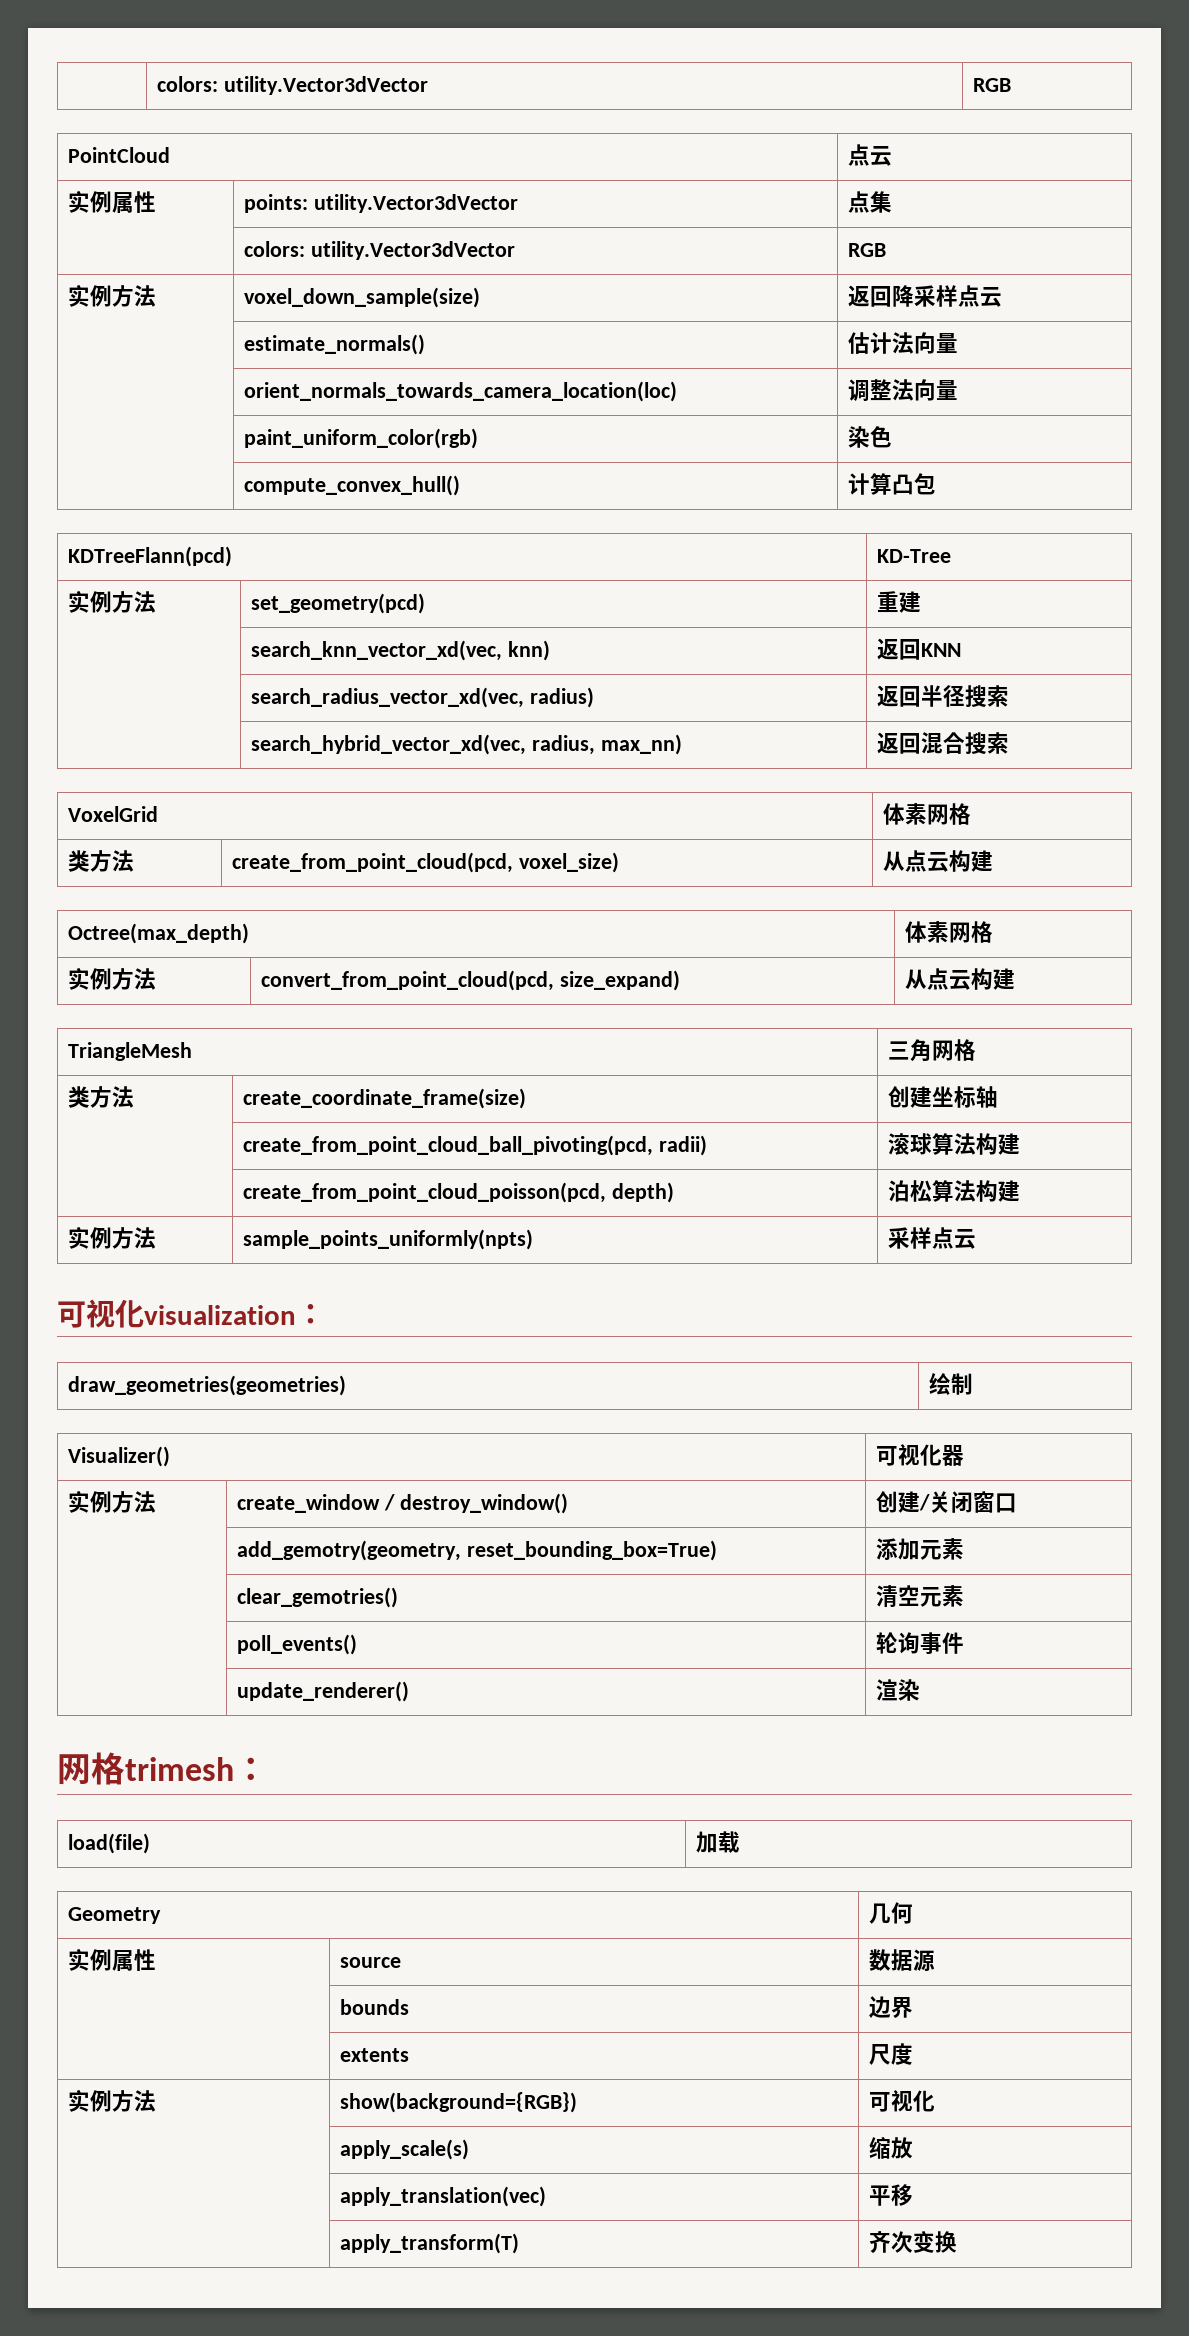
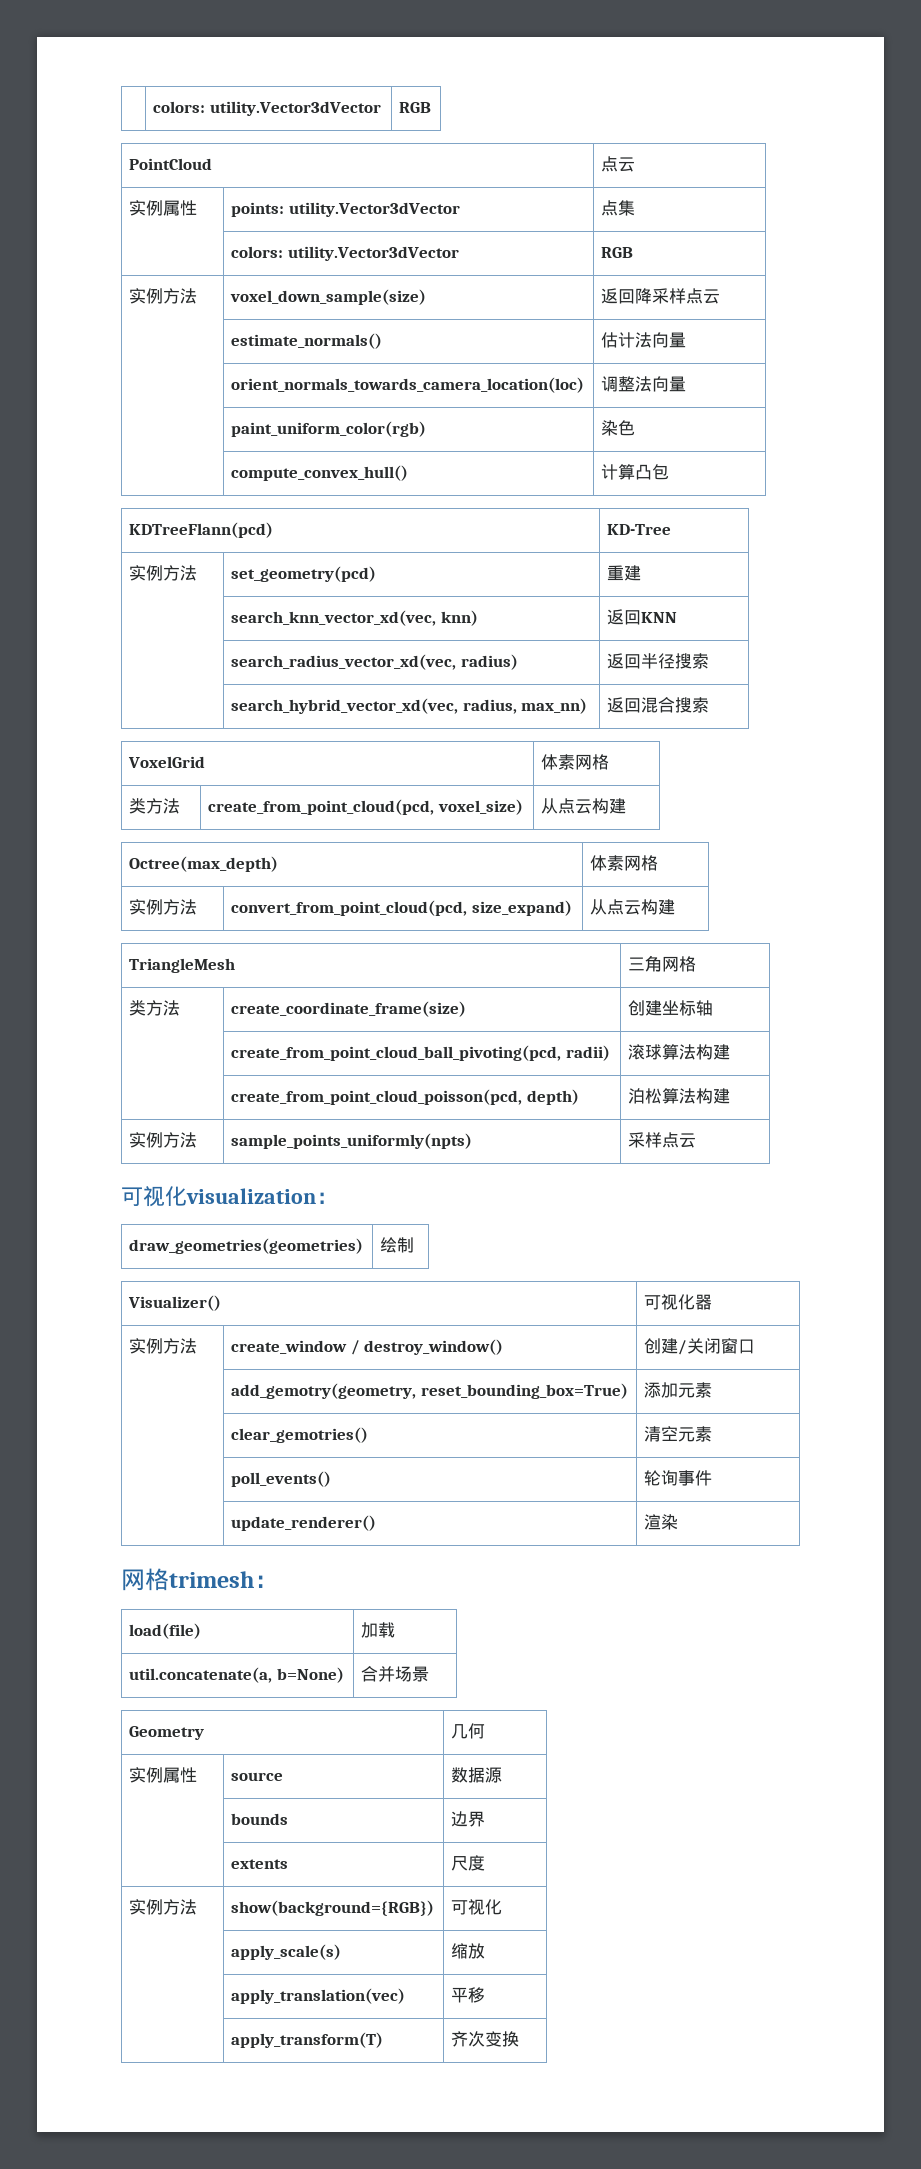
(740, 1842) none -> [129,1667,344,1683] [361,1666,430,1682] // util.concatenate(a, b=None) | 合并场景

